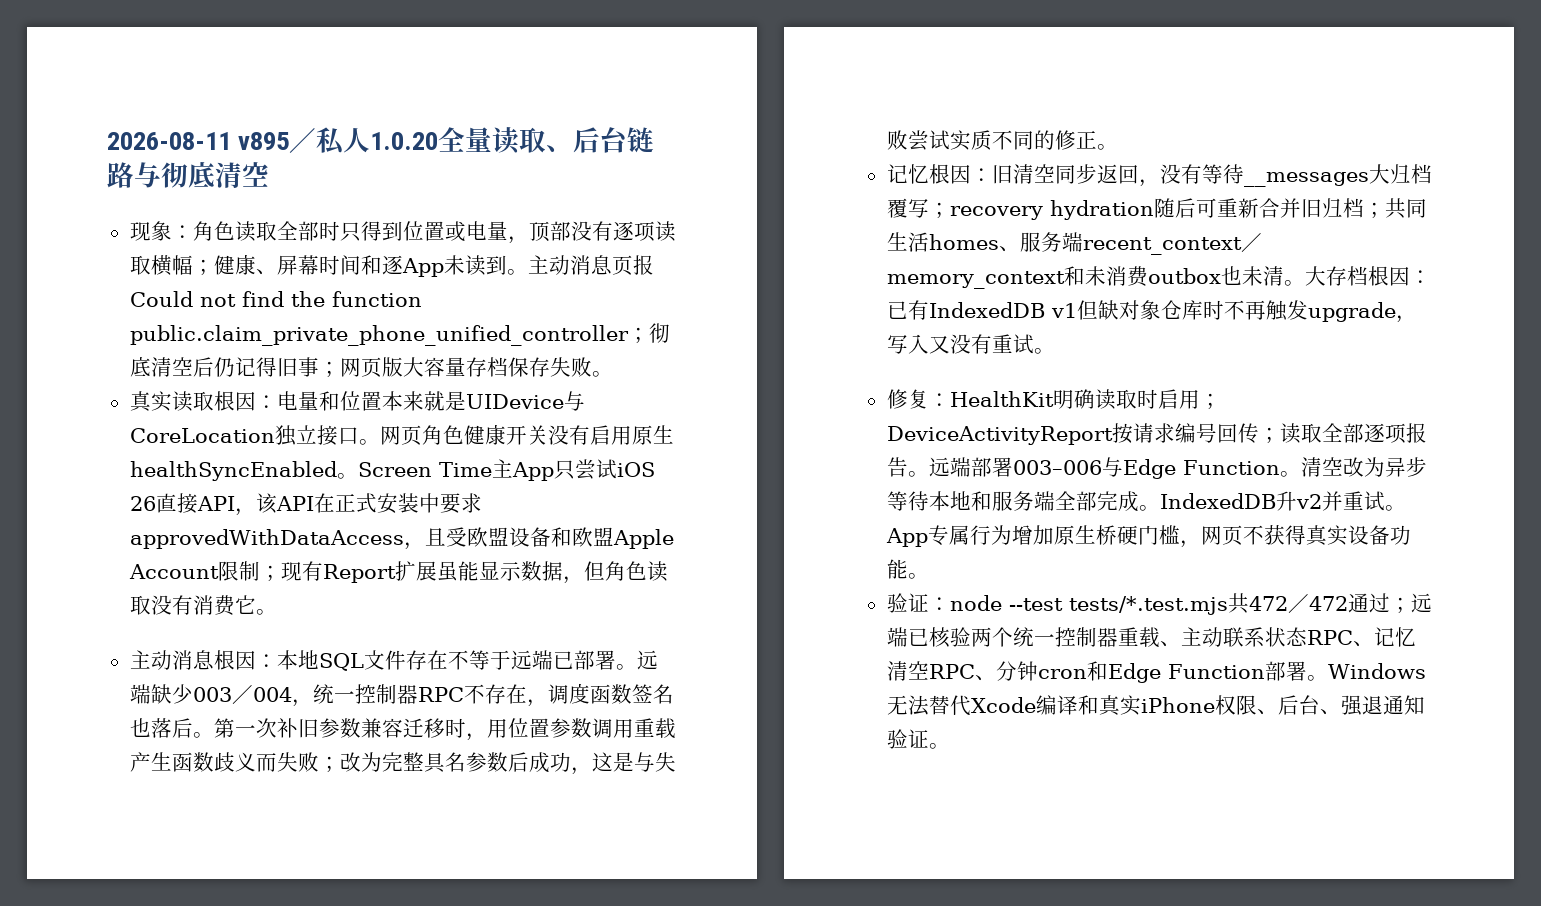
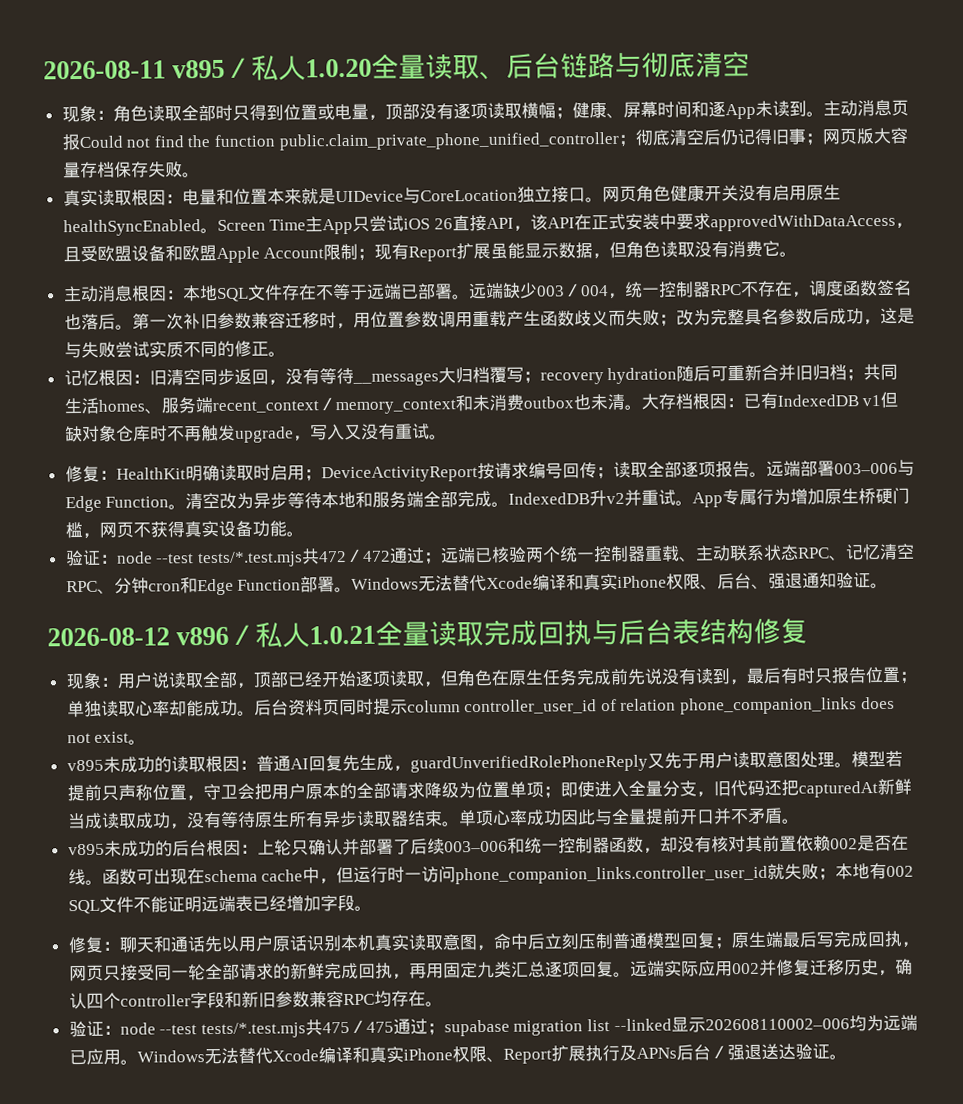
(950, 746) none -> [47,617,809,648] [65,666,918,690] [66,696,895,718] [66,731,147,745] [66,750,903,773] [66,778,912,802] [66,807,800,830] [67,834,909,857] [67,862,915,886] [67,894,372,915] [67,930,919,954] [68,958,913,982] [68,990,443,1010] [68,1014,918,1039] [68,1043,847,1066] // 2026-08-12 v896／私人1.0.21全量读取完成回执与后台表结构修复 // 现象：用户说读取全部，顶部已经开始逐项读取，但角色在原生任务完成前先说没有读到，最后有时只报告位置；单独读取心率却能成功。后台资料页同时提示column controller_user_id of relation phone_companion_links does not exist。 // v895未成功的读取根因：普通AI回复先生成，guardUnverifiedRolePhoneReply又先于用户读取意图处理。模型若提前只声称位置，守卫会把用户原本的全部请求降级为位置单项；即使进入全量分支，旧代码还把capturedAt新鲜当成读取成功，没有等待原生所有异步读取器结束。单项心率成功因此与全量提前开口并不矛盾。 // v895未成功的后台根因：上轮只确认并部署了后续003–006和统一控制器函数，却没有核对其前置依赖002是否在线。函数可出现在schema cache中，但运行时一访问phone_companion_links.controller_user_id就失败；本地有002 SQL文件不能证明远端表已经增加字段。 // 修复：聊天和通话先以用户原话识别本机真实读取意图，命中后立刻压制普通模型回复；原生端最后写完成回执，网页只接受同一轮全部请求的新鲜完成回执，再用固定九类汇总逐项回复。远端实际应用002并修复迁移历史，确认四个controller字段和新旧参数兼容RPC均存在。 // 验证：node --test tests/*.test.mjs共475／475通过；supabase migration list --linked显示202608110002–006均为远端已应用。Windows无法替代Xcode编译和真实iPhone权限、Report扩展执行及APNs后台／强退送达验证。

